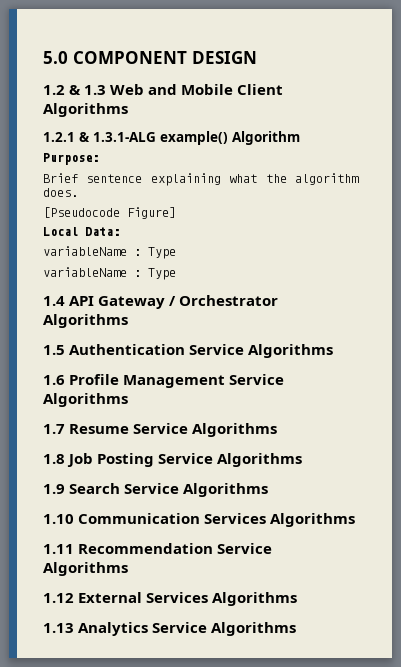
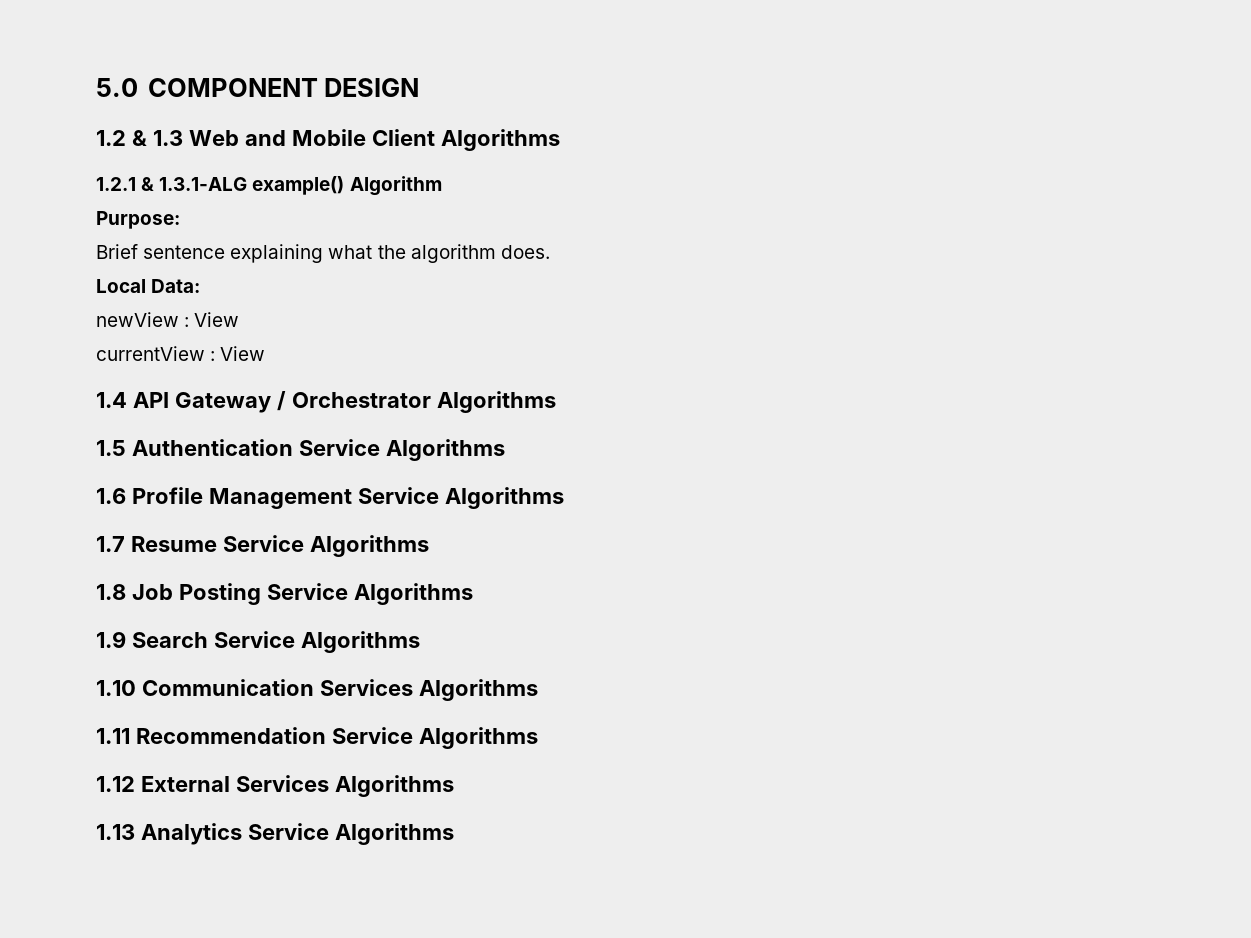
[43,207,176,219] // [Pseudocode Figure] -> (550, 252) none
[43,246,176,259] [43,267,176,280] variableName : Type // variableName : Type -> [96,312,240,327] [96,346,266,361] newView : View // currentView : View

